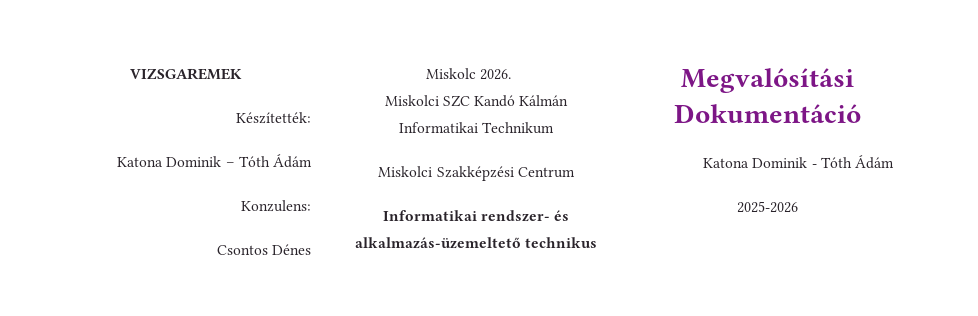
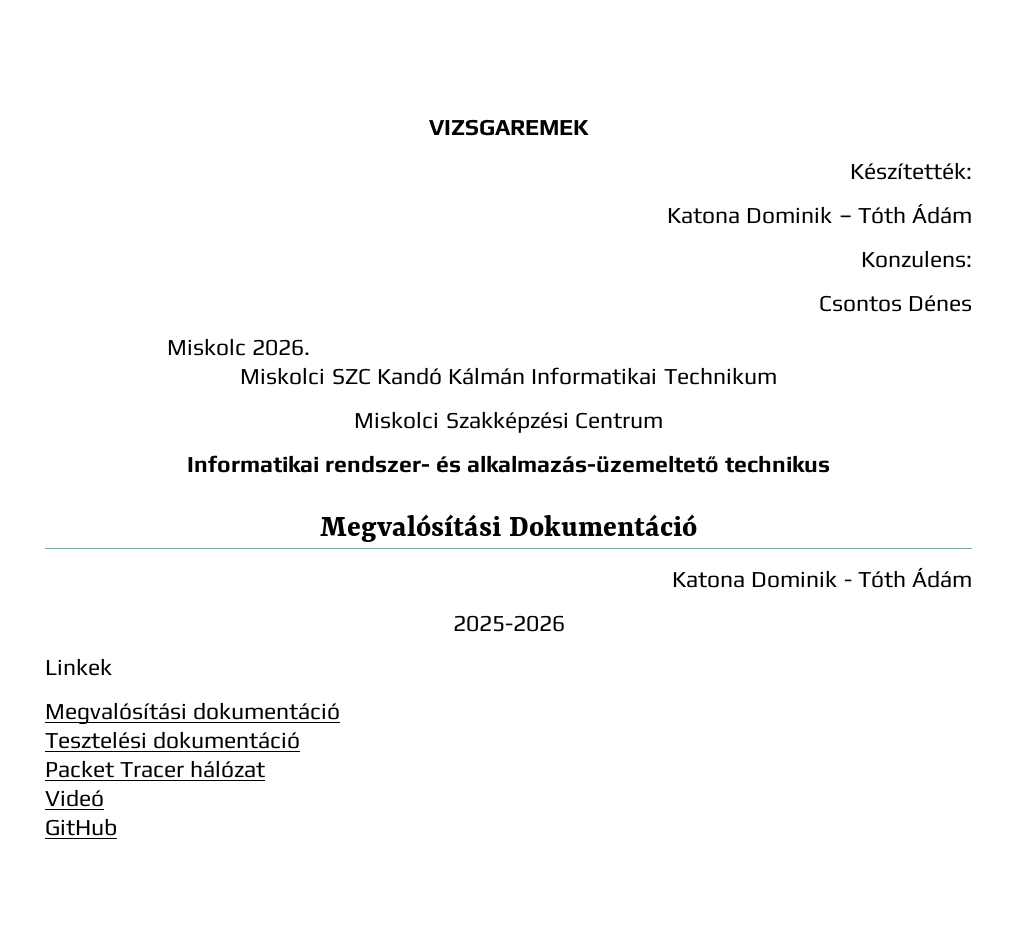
(798, 207) none -> [45,658,112,676] [45,702,341,725] [45,731,301,749] [45,760,266,778] [45,789,104,807] [45,818,117,836] // Linkek // Megvalósítási dokumentáció // Tesztelési dokumentáció // Packet Tracer hálózat // Videó // GitHub

